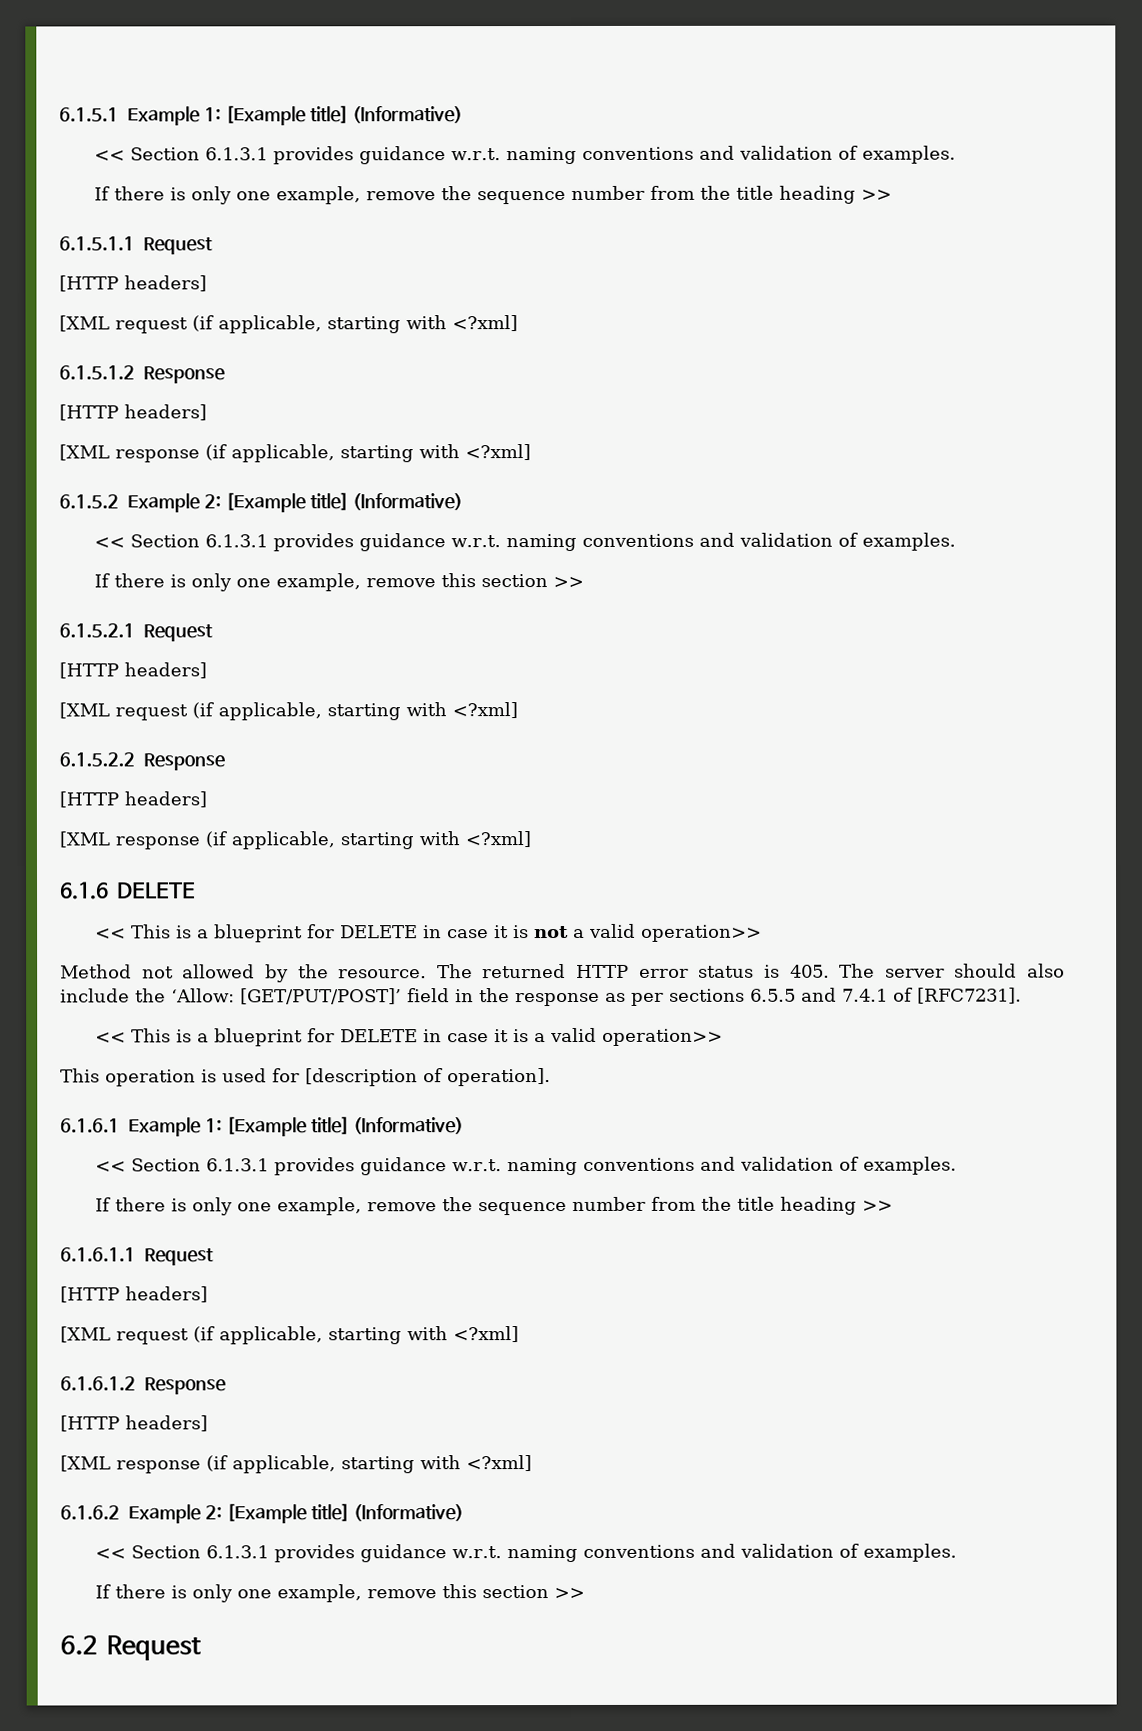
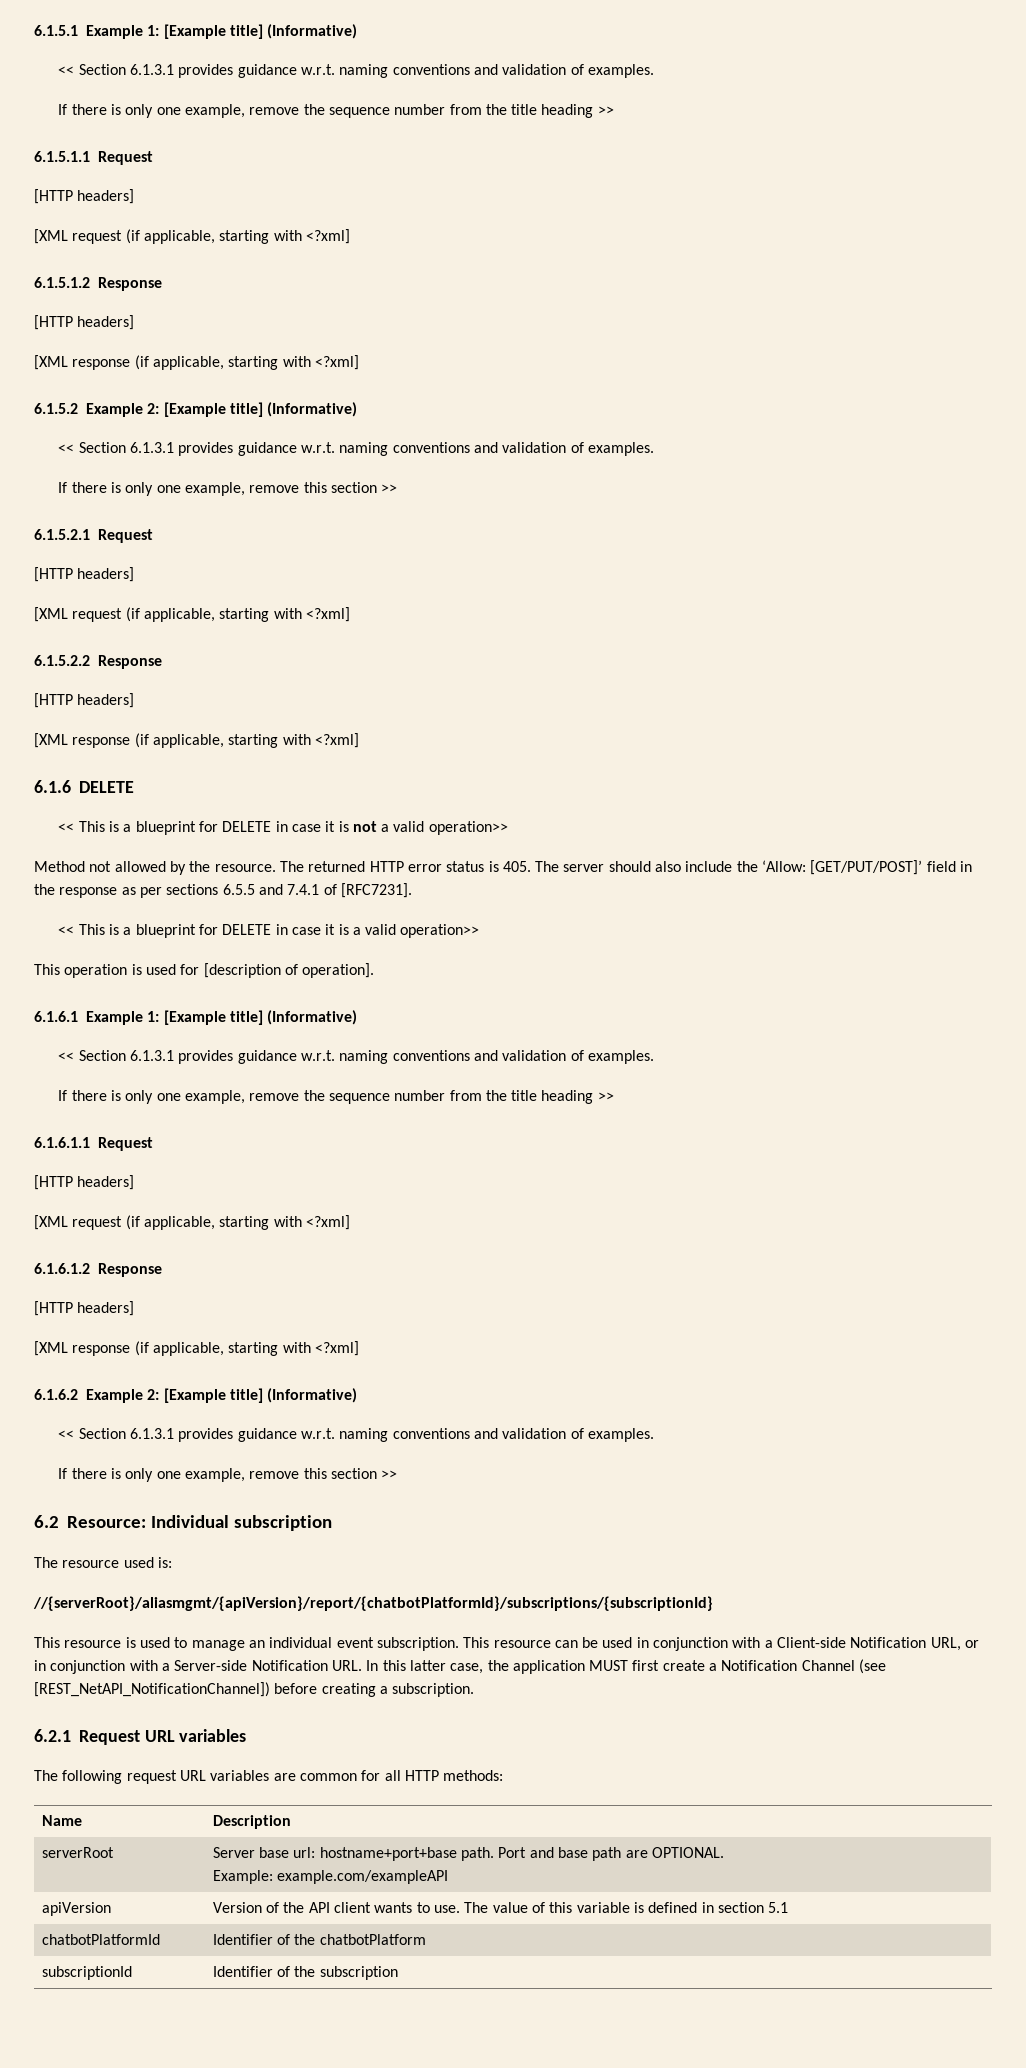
[106,1635,201,1661] Request -> [67,1515,332,1531] [34,1557,172,1568] [33,1596,713,1611] [34,1637,980,1651] [34,1659,887,1674] [34,1682,475,1697] [34,1729,247,1745] [34,1770,504,1784] [41,1815,82,1826] [212,1815,291,1829] [41,1847,114,1858] [212,1847,724,1861] [212,1870,449,1884] [41,1902,111,1916] [212,1902,789,1913] [41,1934,160,1945] [212,1934,426,1945] [41,1966,132,1980] [212,1966,398,1980] Resource: Individual subscription // The resource used is: // //{serverRoot}/aliasmgmt/{apiVersion}/report/{chatbotPlatformId}/subscriptions/{subscriptionId} // This resource is used to manage an individual event subscription. This resource can be used in conjunction with a Client-side Notification URL, or in conjunction with a Server-side Notification URL. In this latter case, the application MUST first create a Notification Channel (see [REST_NetAPI_NotificationChannel]) before creating a subscription. // 6.2.1 Request URL variables // The following request URL variables are common for all HTTP methods: // Name | Description // serverRoot | Server base url: hostname+port+base path. Port and base path are OPTIONAL. // Example: example.com/exampleAPI // apiVersion | Version of the API client wants to use. The value of this variable is defined in section 5.1 // chatbotPlatformId | Identifier of the chatbotPlatform // subscriptionId | Identifier of the subscription

